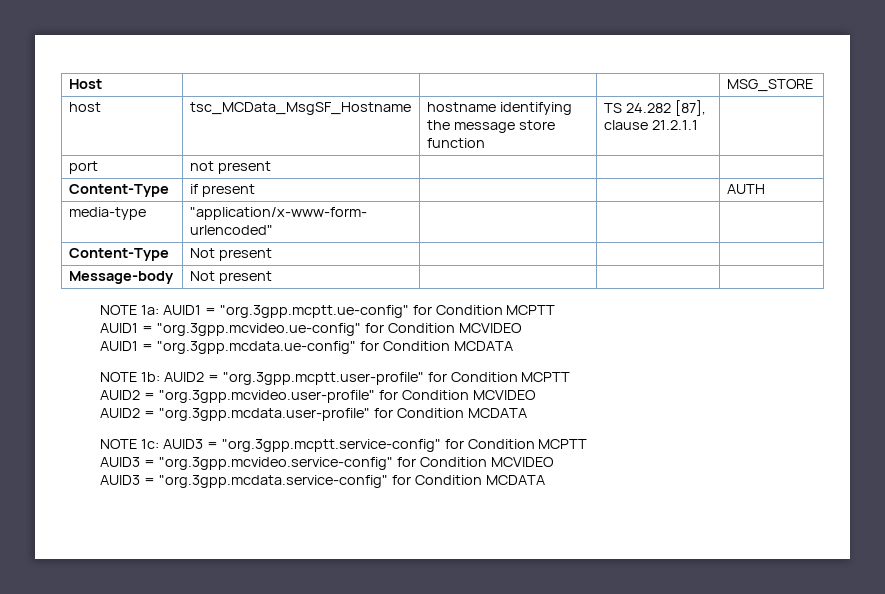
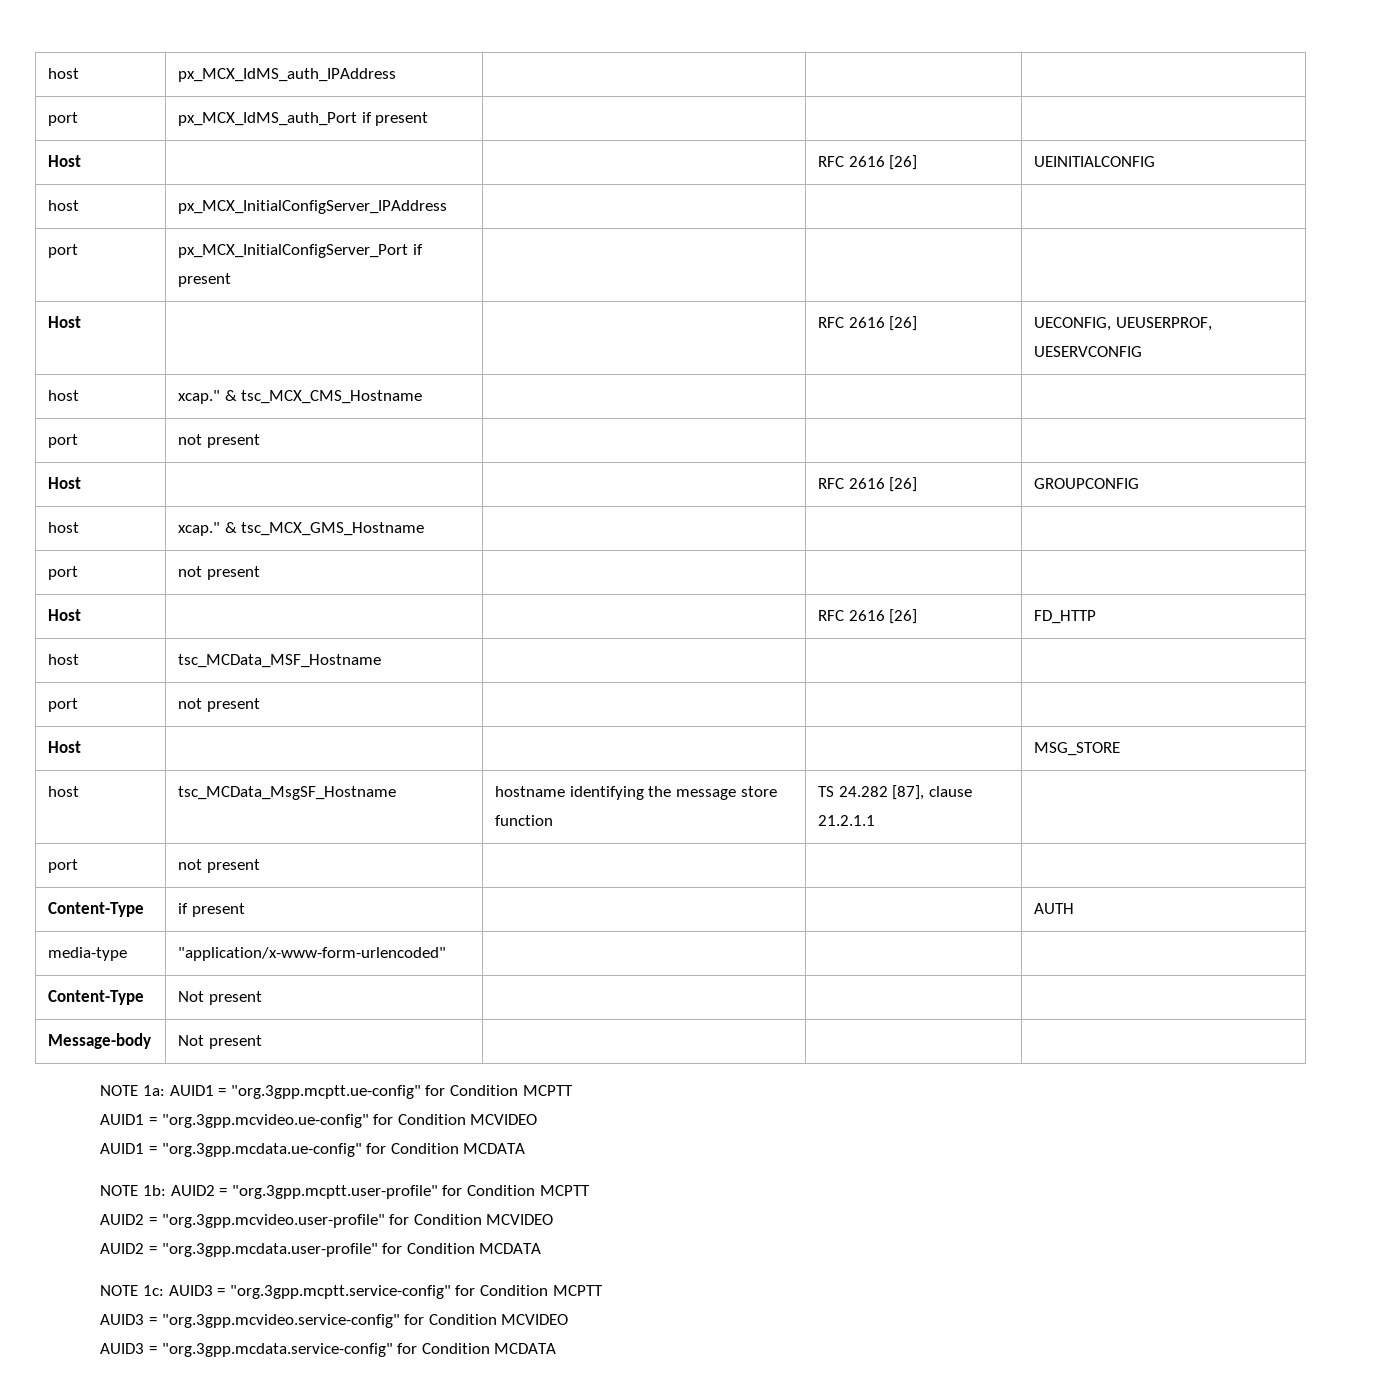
(69, 84) none -> [48,68,80,79] [178,68,397,82] [48,112,79,126] [178,112,429,126] [48,155,82,167] [818,155,918,170] [1034,156,1156,167] [48,200,80,211] [178,200,448,214] [48,244,79,258] [178,244,423,258] [178,273,232,287] [48,316,82,328] [818,316,918,331] [1034,317,1212,331] [1034,346,1143,357] [48,390,80,401] [178,390,423,404] [48,434,79,448] [178,434,260,448] [48,477,82,489] [818,477,918,492] [1034,478,1140,489] [48,522,80,533] [178,522,425,536] [48,566,79,580] [178,566,260,580] [48,609,82,621] [818,609,918,624] [1034,610,1097,624] [48,654,80,665] [178,654,382,668] [48,698,79,712] [178,698,260,712] host | px_MCX_IdMS_auth_IPAddress | | | // port | px_MCX_IdMS_auth_Port if present | | | // Host | | | RFC 2616 [26] | UEINITIALCONFIG // host | px_MCX_InitialConfigServer_IPAddress | | | // port | px_MCX_InitialConfigServer_Port if present | | | // Host | | | RFC 2616 [26] | UECONFIG, UEUSERPROF, UESERVCONFIG // host | xcap." & tsc_MCX_CMS_Hostname | | | // port | not present | | | // Host | | | RFC 2616 [26] | GROUPCONFIG // host | xcap." & tsc_MCX_GMS_Hostname | | | // port | not present | | | // Host | | | RFC 2616 [26] | FD_HTTP // host | tsc_MCData_MSF_Hostname | | | // port | not present | | | //

